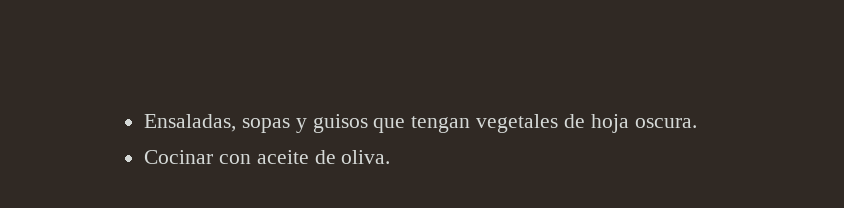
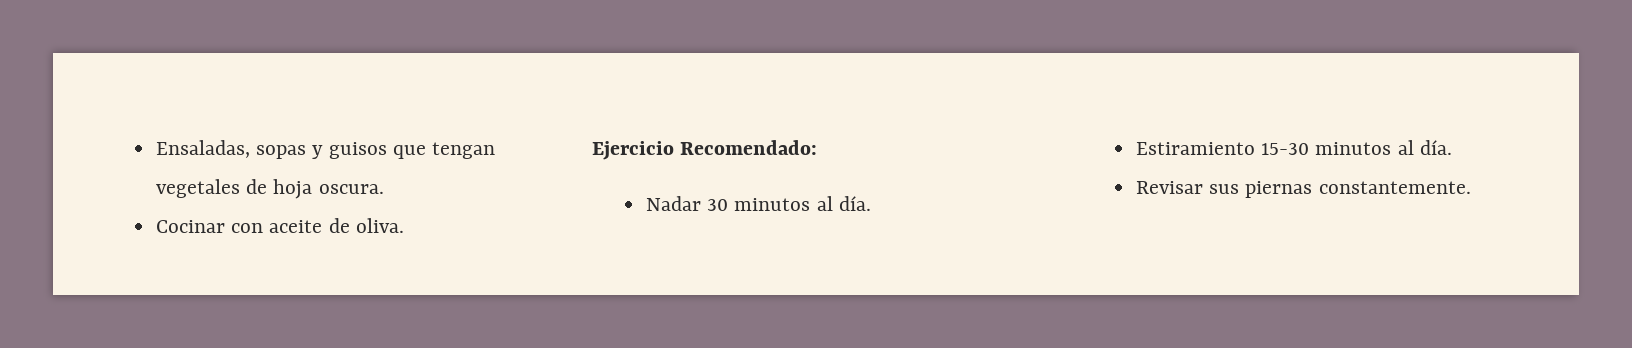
(391, 157) none -> [592,140,818,160] [645,196,871,211] [1135,140,1452,155] [1135,181,1471,198] // Ejercicio Recomendado: // Nadar 30 minutos al día. // Estiramiento 15-30 minutos al día. // Revisar sus piernas constantemente.

